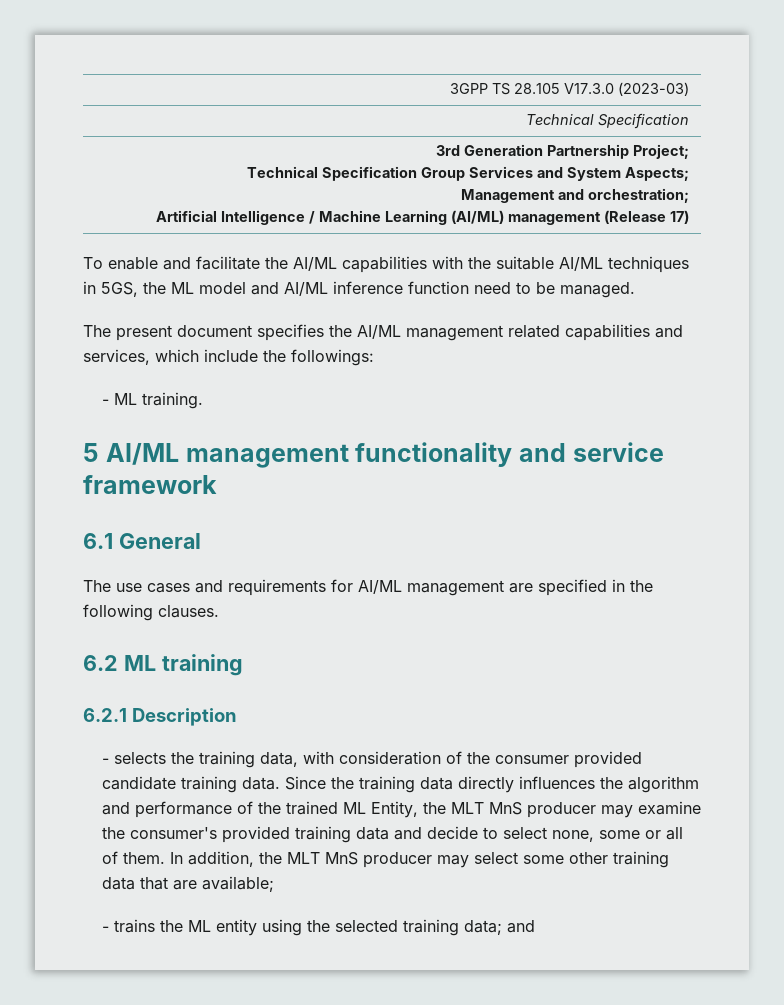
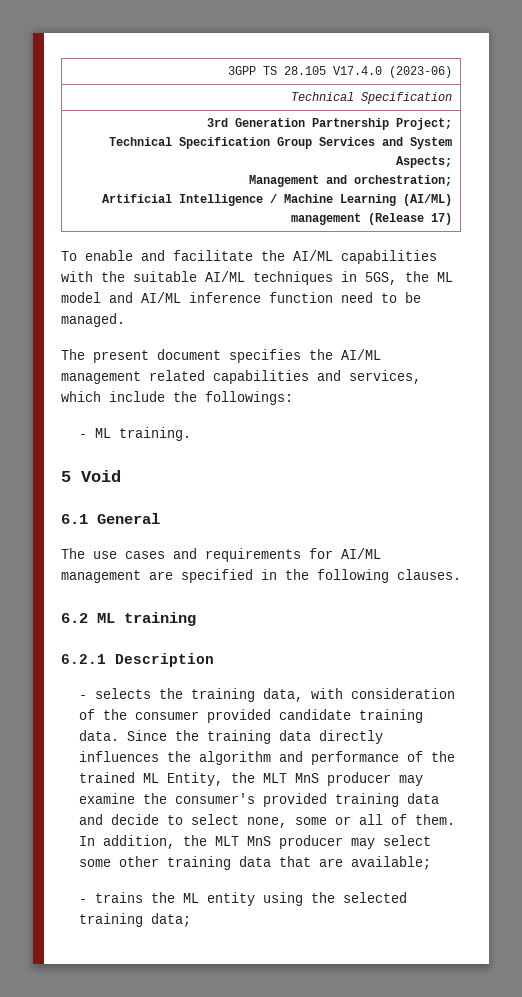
[563,82,689,96] V17.3.0 (2023-03) -> [333,66,453,78] V17.4.0 (2023-06)
[105,442,664,468] [83,475,217,494] AI/ML management functionality and service framework -> [81,470,121,482] Void
[506,920,535,933] and -> (192, 920) none

